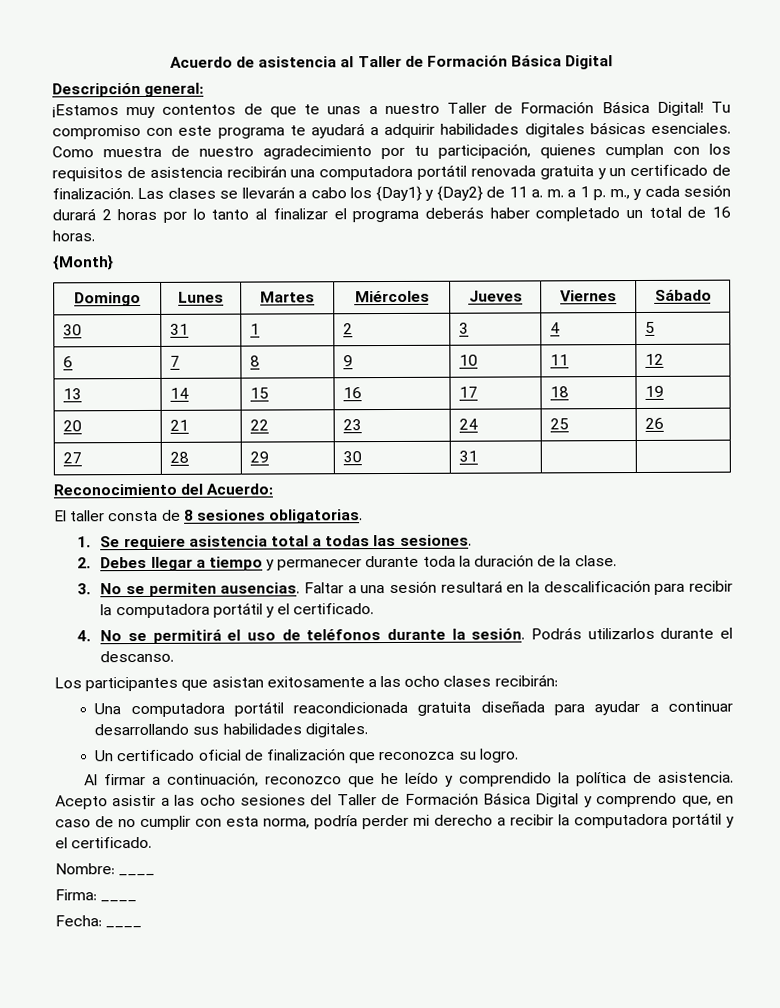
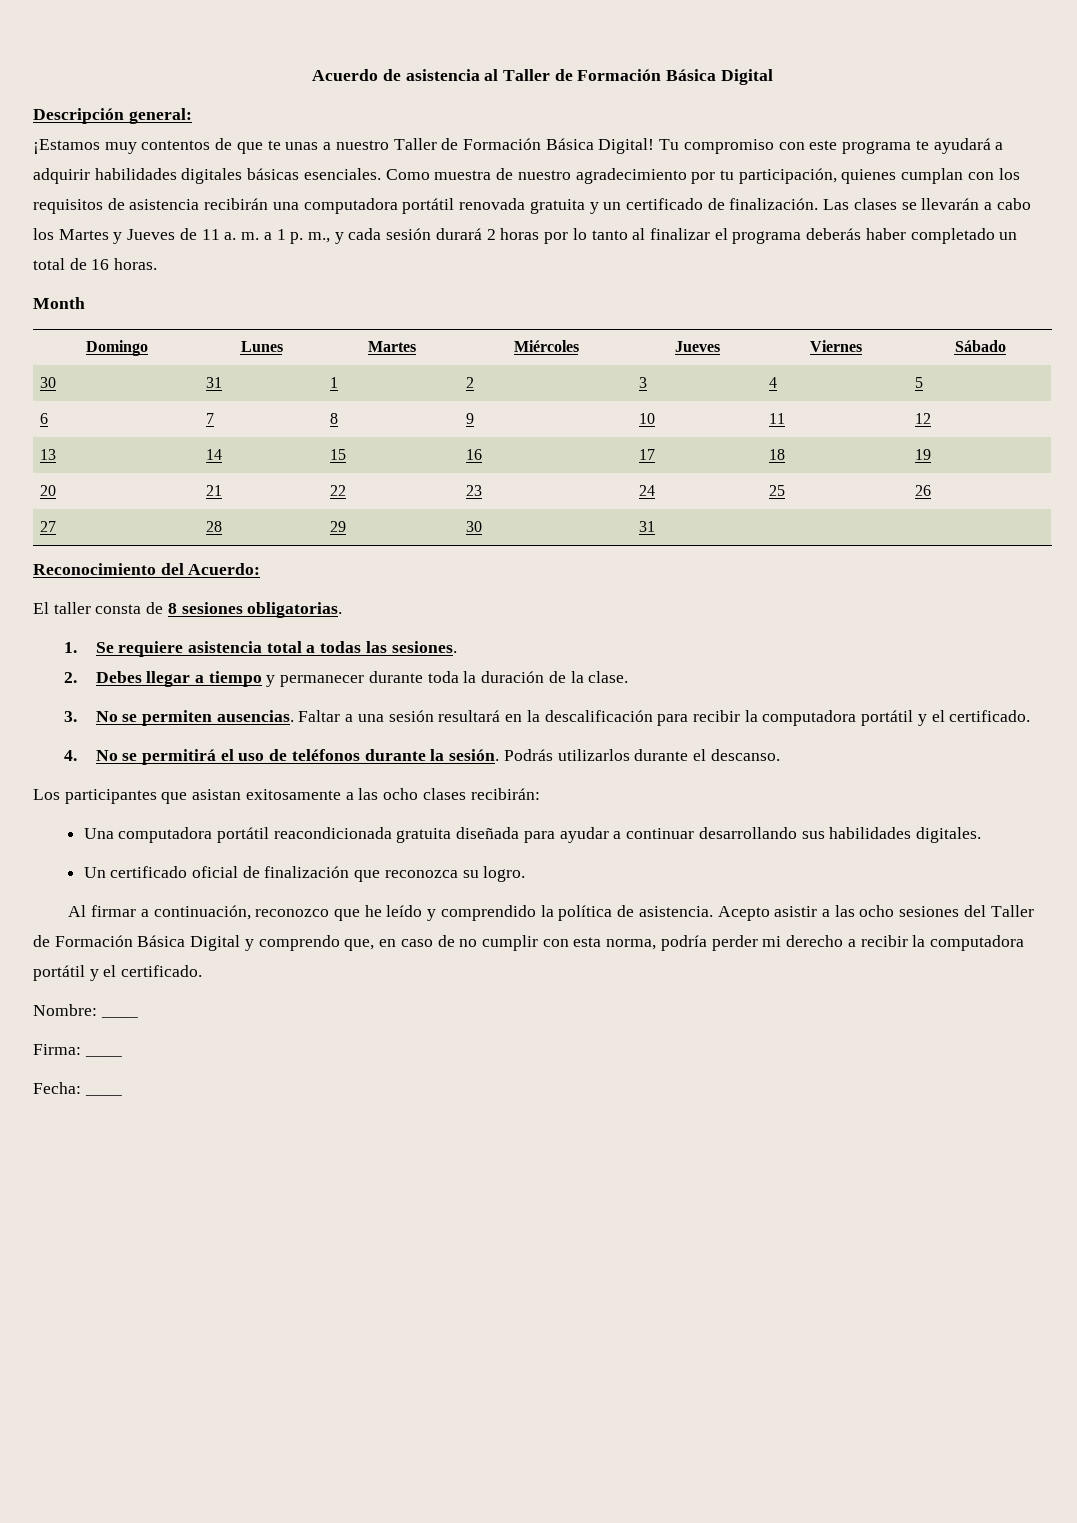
[375,185,483,202] {Day1} y {Day2} -> [58,229,176,244] Martes y Jueves
[52,254,114,271] {Month} -> [33,297,85,309] Month

